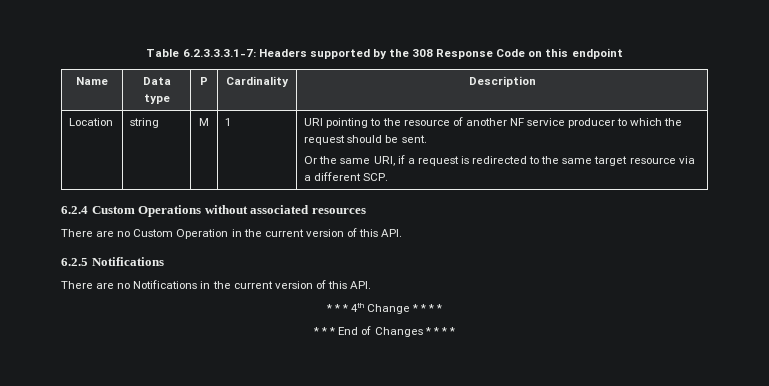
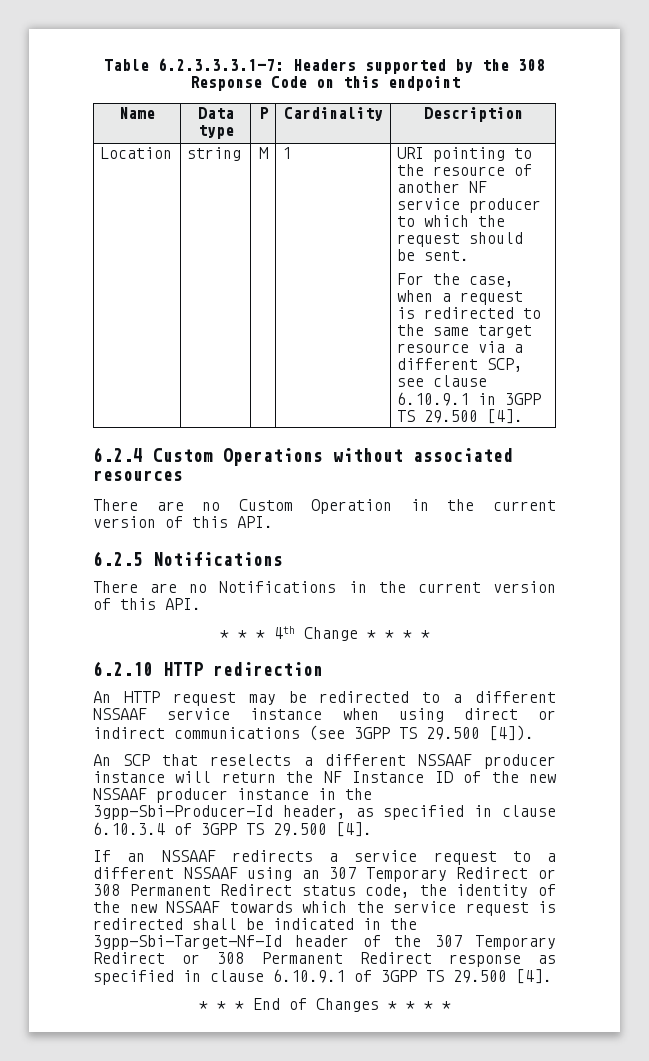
[304,155,405,166] Or the same URI, if -> [397,273,515,287] [397,290,434,302] For the case, when
[363,173,389,181] SCP. -> [487,358,524,372] [397,375,488,387] [397,392,542,406] [397,409,524,424] SCP, see clause 6.10.9.1 in 3GPP TS 29.500 [4].
(443, 308) none -> [93,661,323,676] [93,691,556,706] [93,708,556,722] [93,725,534,741] [93,754,556,769] [93,771,556,783] [93,788,372,803] [93,805,556,820] [93,822,372,837] [93,850,556,865] [93,867,556,882] [93,884,556,898] [93,901,556,916] [93,918,417,930] [93,935,556,950] [93,952,556,967] [93,969,552,985] // 6.2.10 HTTP redirection // An HTTP request may be redirected to a different NSSAAF service instance when using direct or indirect communications (see 3GPP TS 29.500 [4]). // An SCP that reselects a different NSSAAF producer instance will return the NF Instance ID of the new NSSAAF producer instance in the 3gpp-Sbi-Producer-Id header, as specified in clause 6.10.3.4 of 3GPP TS 29.500 [4]. // If an NSSAAF redirects a service request to a different NSSAAF using an 307 Temporary Redirect or 308 Permanent Redirect status code, the identity of the new NSSAAF towards which the service request is redirected shall be indicated in the 3gpp-Sbi-Target-Nf-Id header of the 307 Temporary Redirect or 308 Permanent Redirect response as specified in clause 6.10.9.1 of 3GPP TS 29.500 [4].

